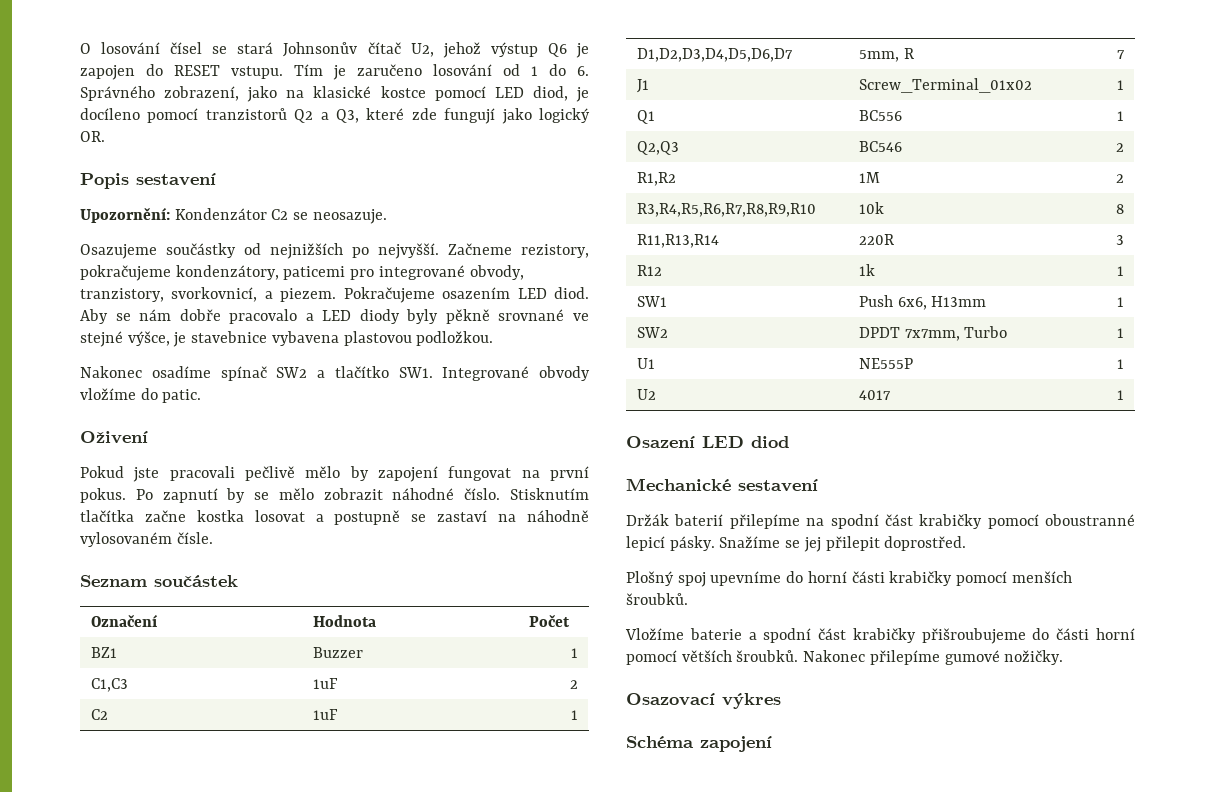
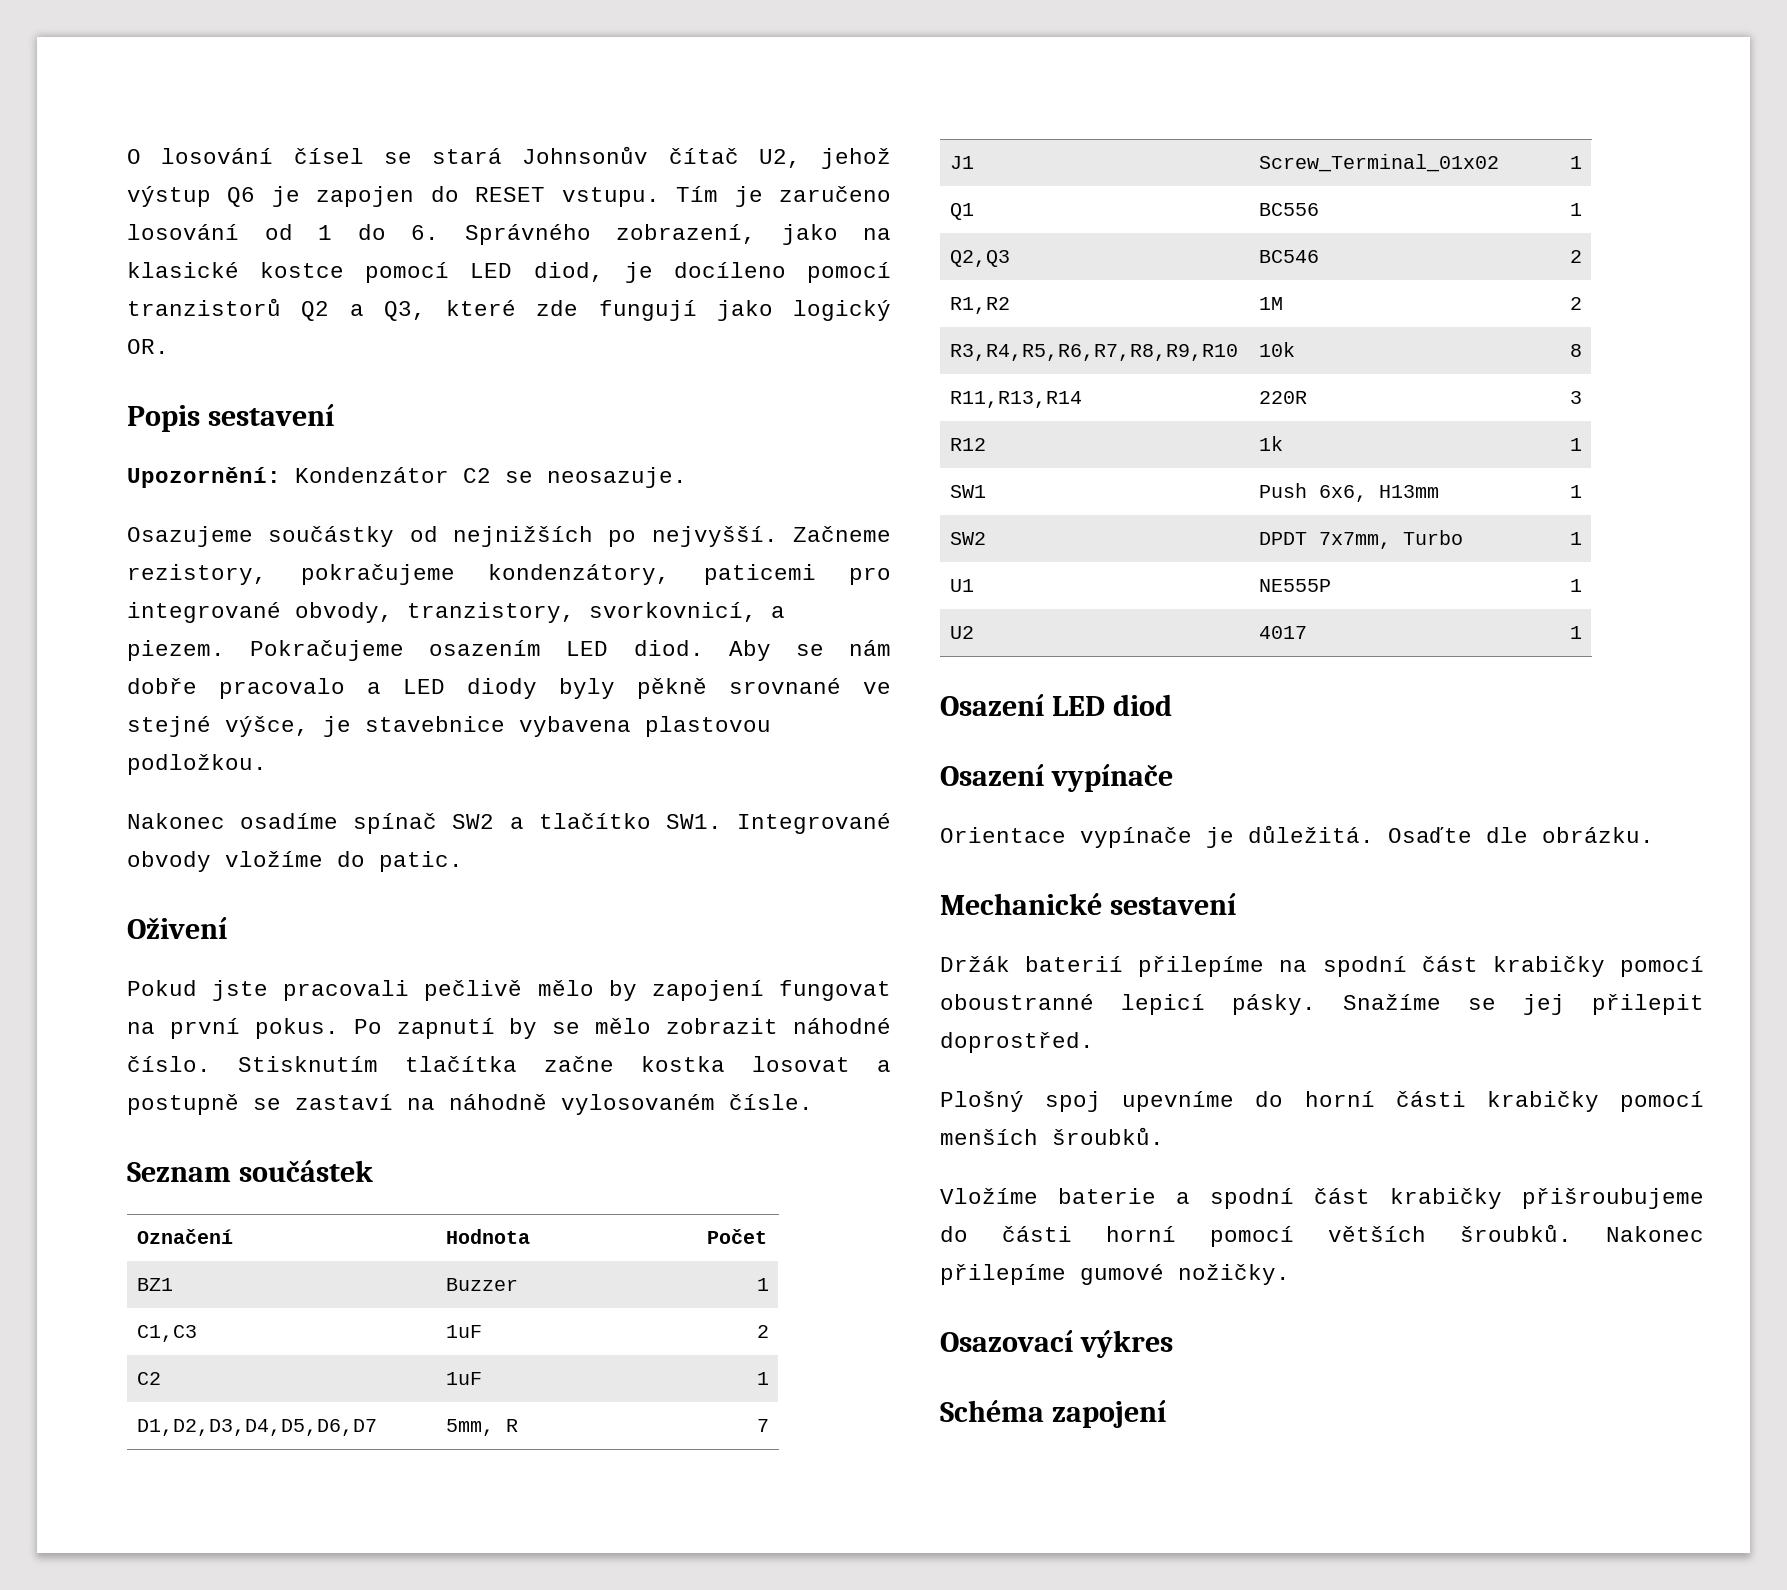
(789, 442) none -> [940,764,1173,792] [940,825,1654,848] // Osazení vypínače // Orientace vypínače je důležitá. Osaďte dle obrázku.

